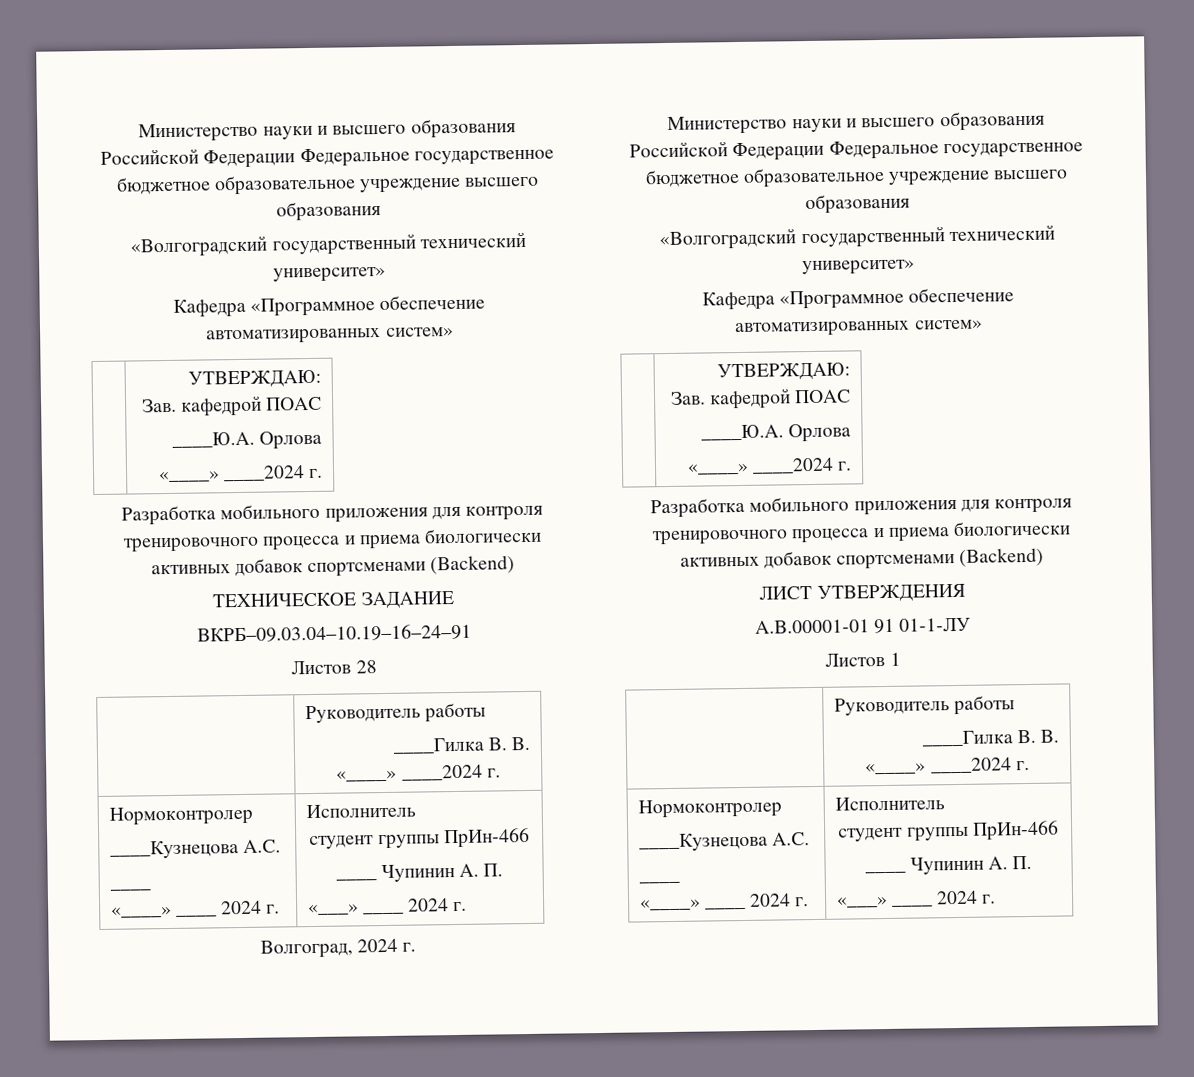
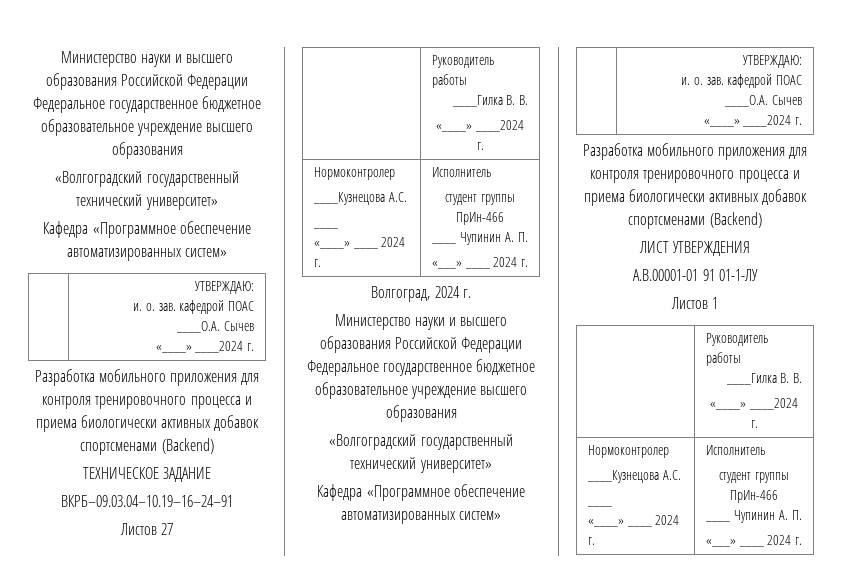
[141,395,323,417] [172,430,323,450] Зав. кафедрой ПОАС // ____Ю.А. Орлова -> [133,300,255,314] [176,321,255,333] и. о. зав. кафедрой ПОАС // ____О.А. Сычев
[355,660,377,674] 28 -> [161,523,174,535] 27
[669,388,852,410] [701,423,852,443] Зав. кафедрой ПОАС // ____Ю.А. Орлова -> [681,74,803,88] [724,95,803,107] и. о. зав. кафедрой ПОАС // ____О.А. Сычев

